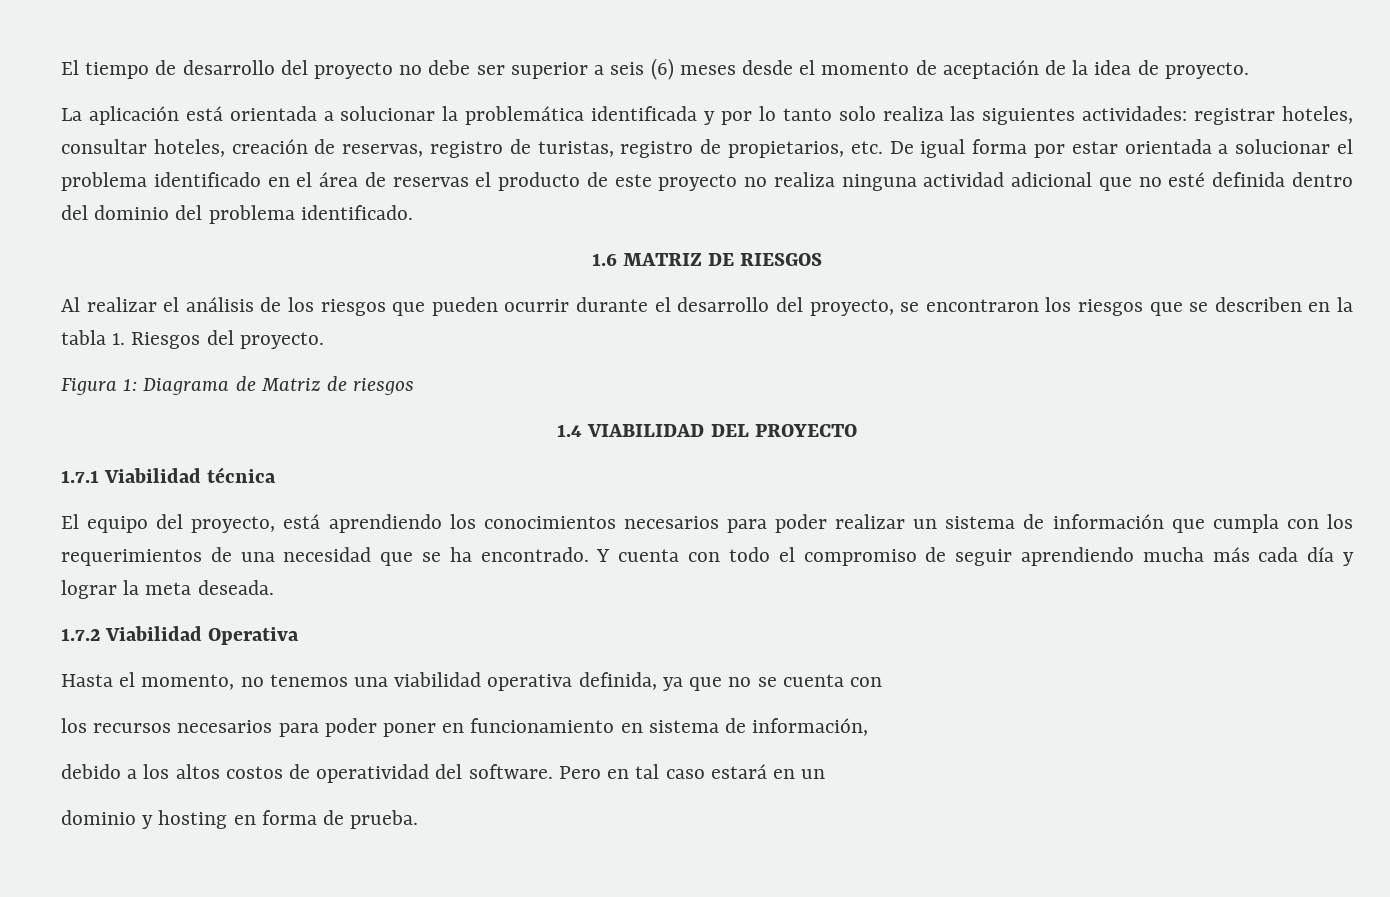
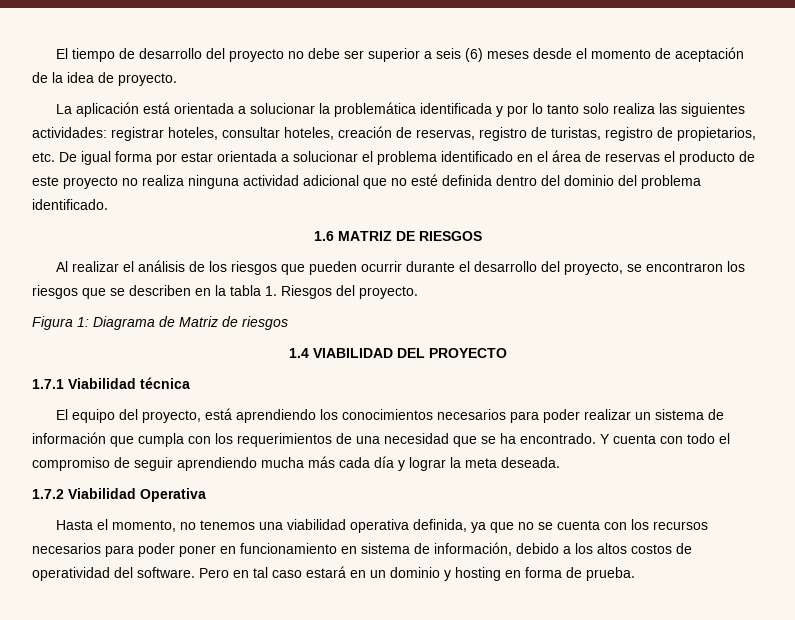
(882, 682) // -> (627, 526) none
(869, 727) // -> (512, 549) none
(826, 774) // -> (386, 574) none

